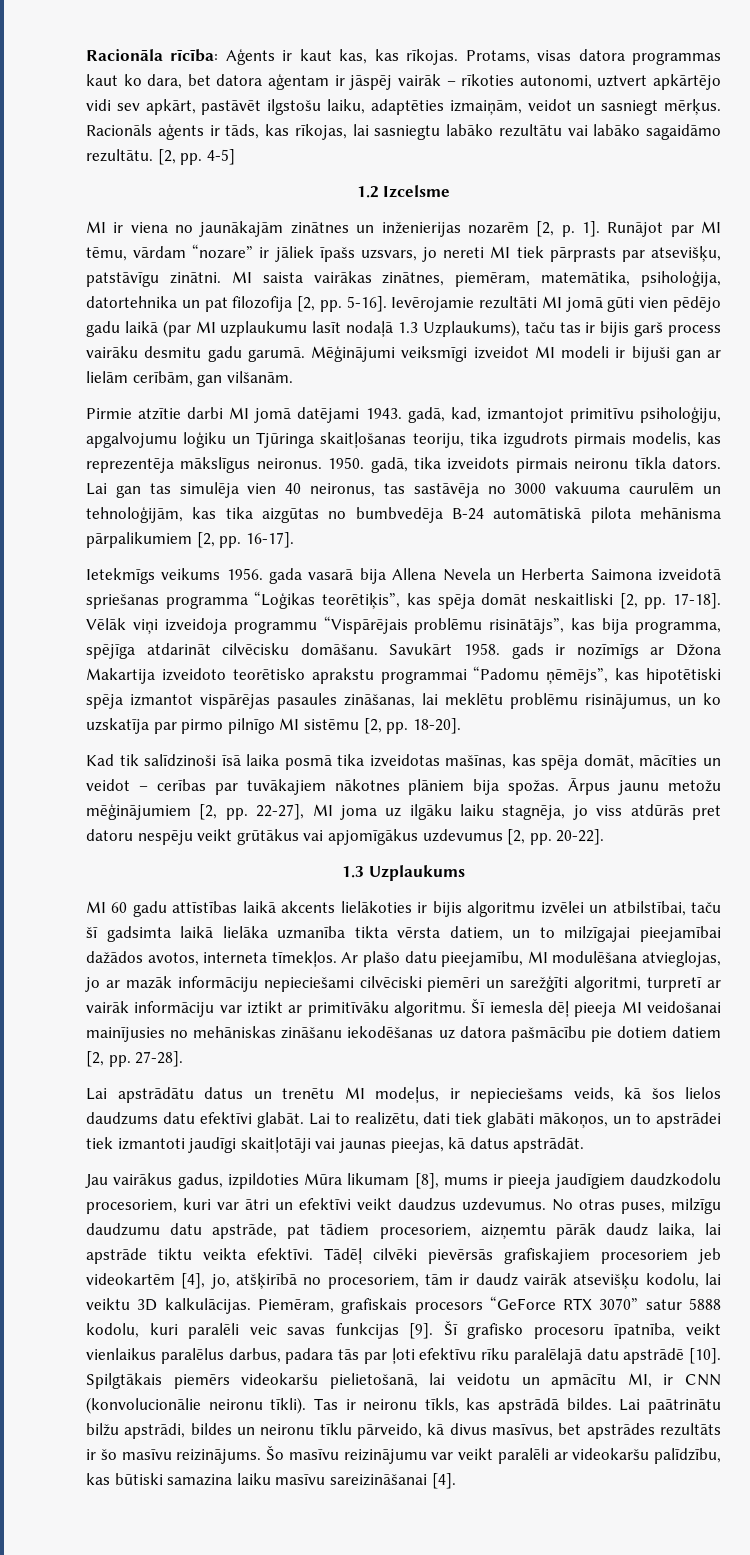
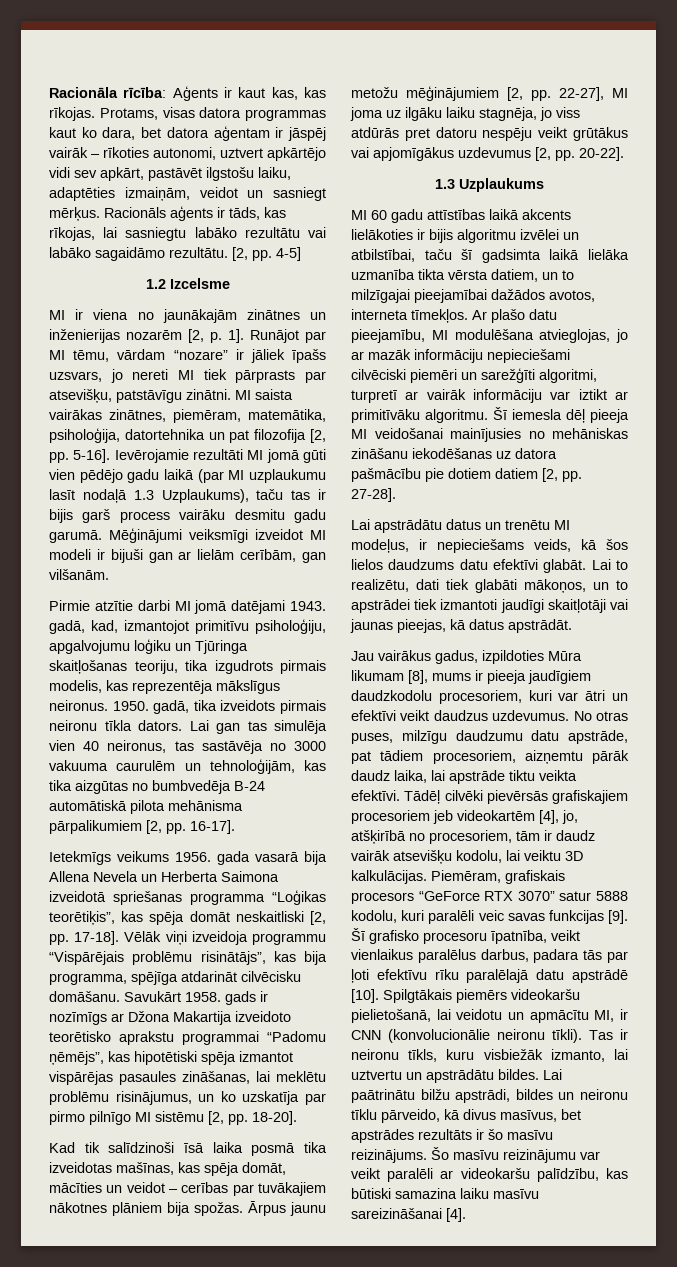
[466,1398,560,1414] kas apstrādā -> [446,1049,628,1062] [351,1069,494,1083] kuru visbiežāk izmanto, lai uztvertu un apstrādātu

